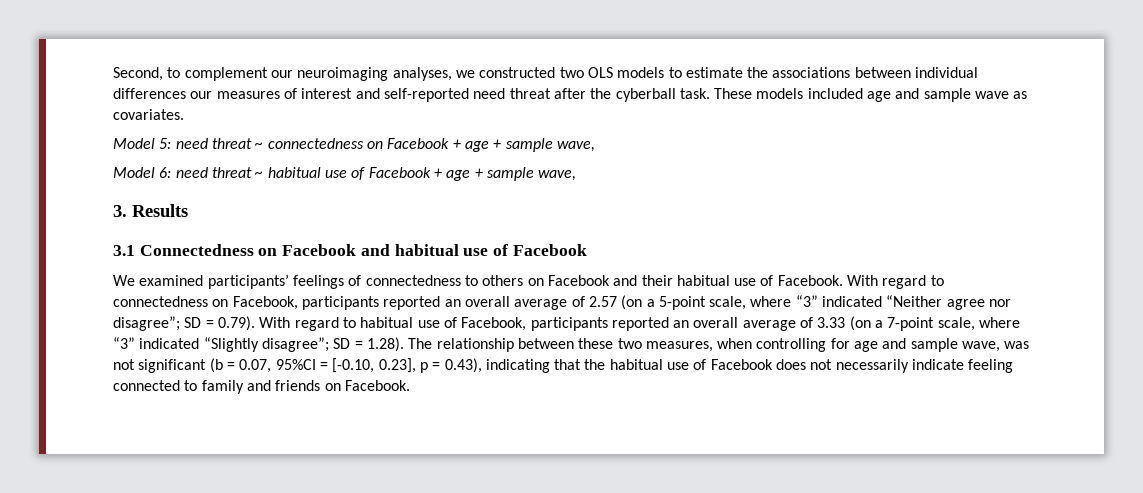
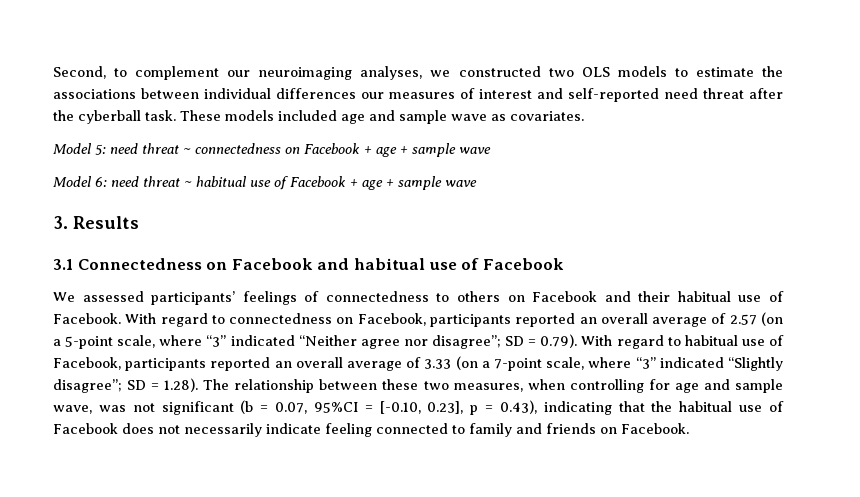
[556,141,595,152] wave, -> [459,147,491,154] wave
[538,170,577,181] wave, -> [445,180,477,187] wave
[139,275,204,286] examined -> [82,291,144,302] assessed

